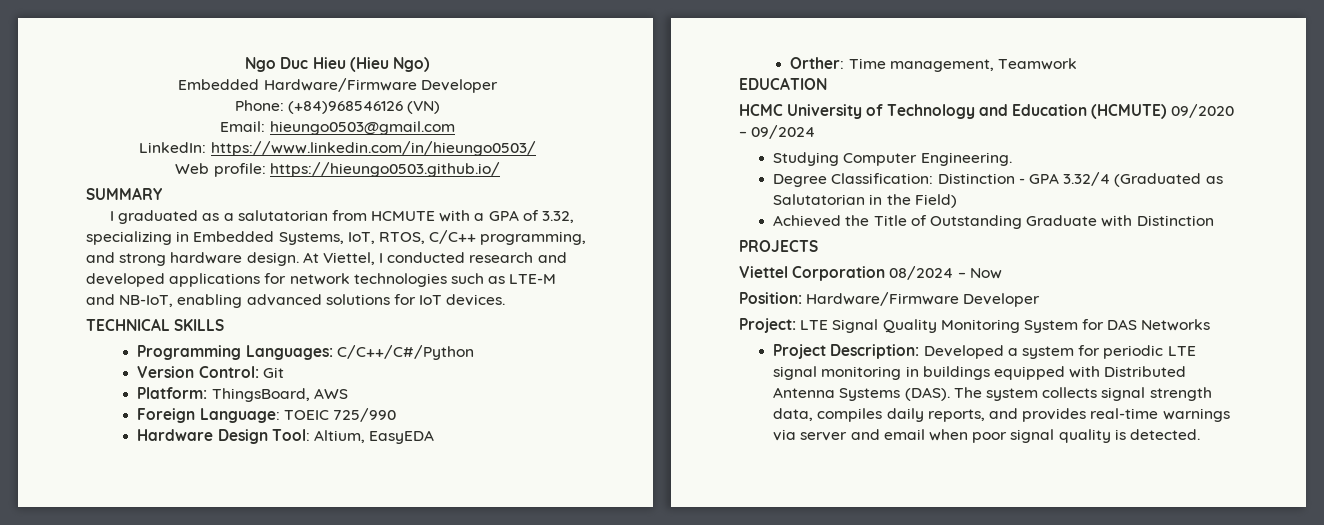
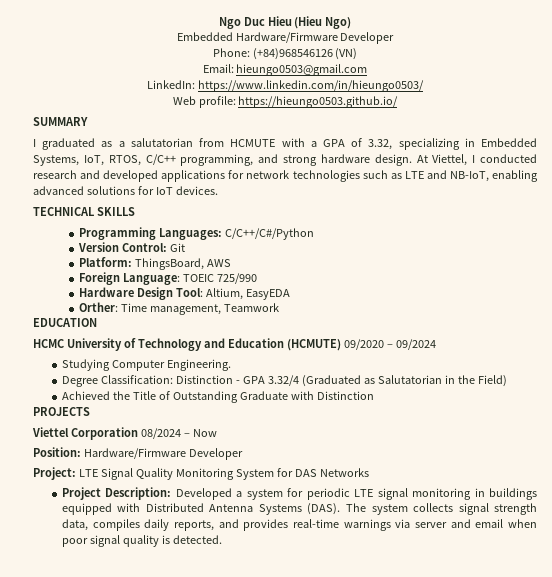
[509,274,557,284] LTE-M -> [404,171,424,179] LTE

